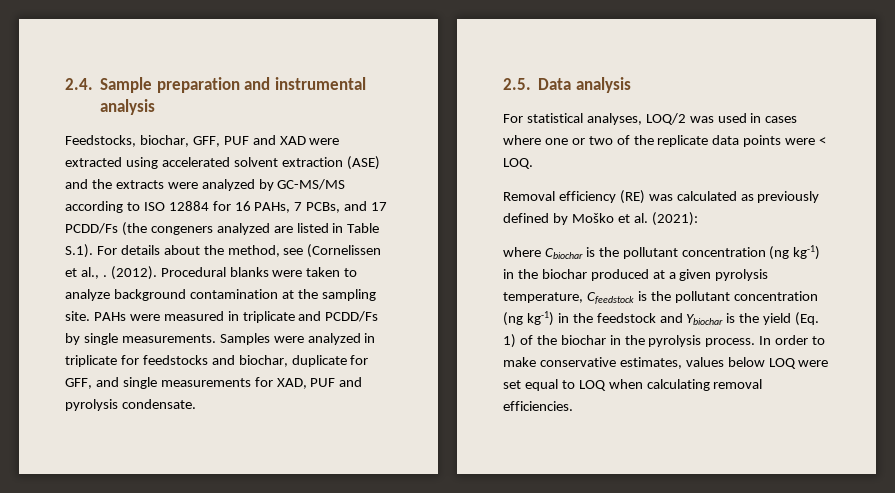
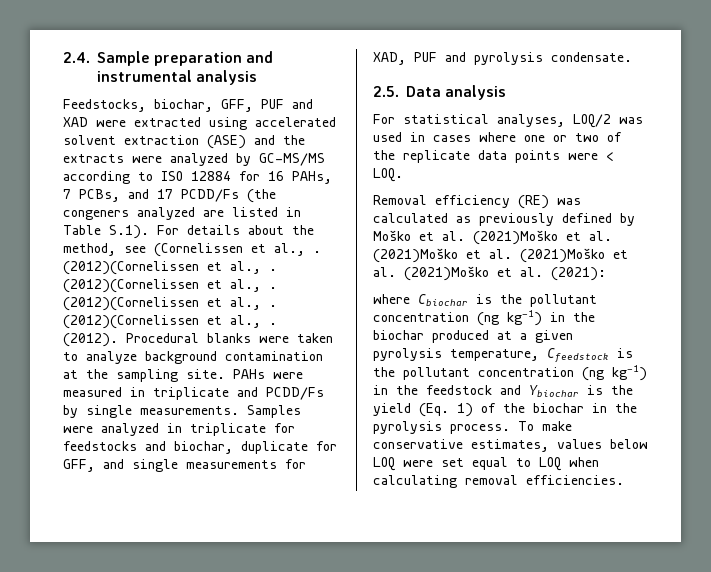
(107, 276) none -> [63,261,277,275] [63,279,277,293] [63,297,277,311] [63,315,277,329] (2012)(Cornelissen et al., . (2012)(Cornelissen et al., . (2012)(Cornelissen et al., . (2012)(Cornelissen et al., .
(648, 218) none -> [473,230,612,245] [373,248,628,263] [373,266,543,281] (2021)Moško et al. (2021)Moško et al. (2021)Moško et al. (2021)Moško et al.
[759,335,826,345] In order to -> [518,421,534,431] To

